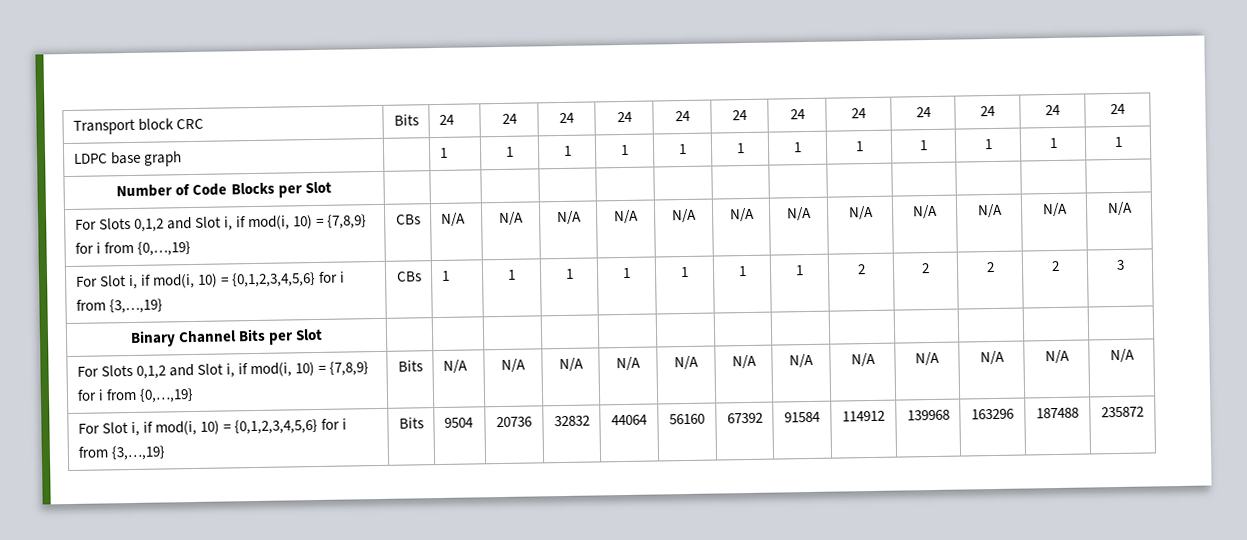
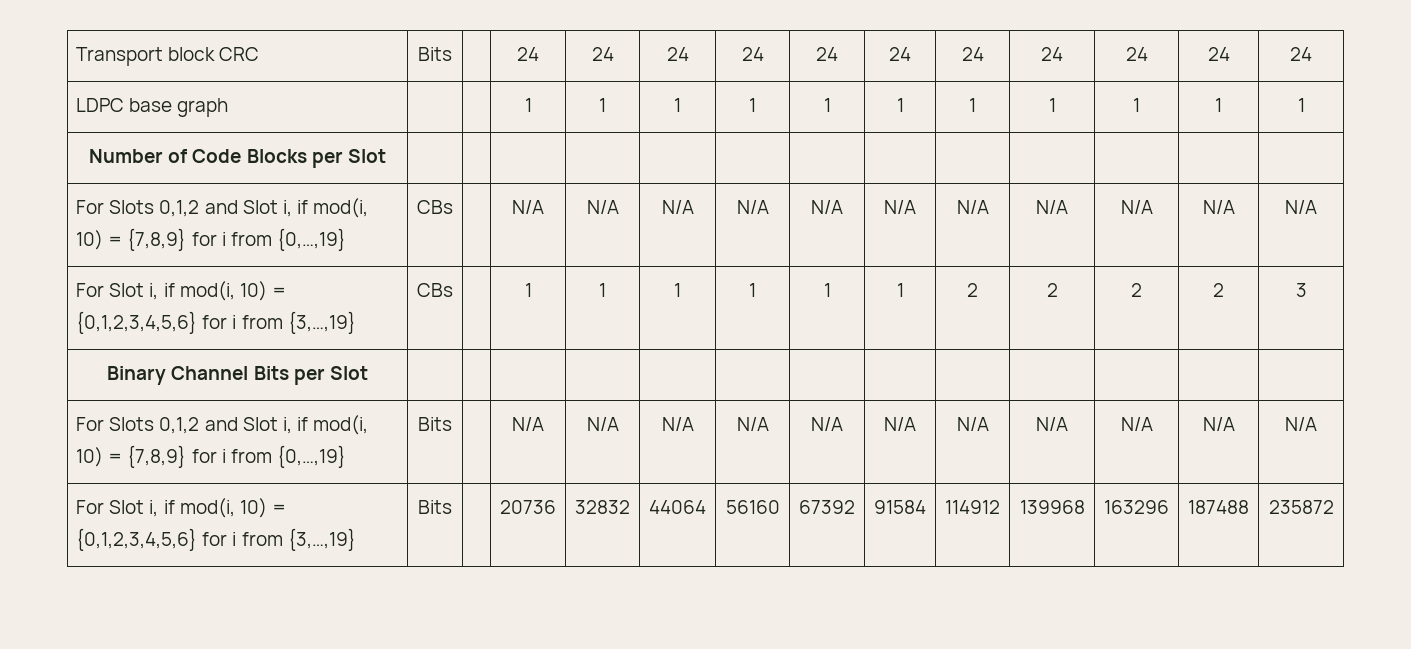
[438,114,455,125] 24 -> (452, 54) none
[438,147,448,158] 1 -> (229, 107) none
[440,212,466,227] N/A -> (453, 207) none
[440,270,450,281] 1 -> (453, 290) none
[442,359,468,374] N/A -> (452, 424) none
[443,417,474,428] 9504 -> (452, 507) none

